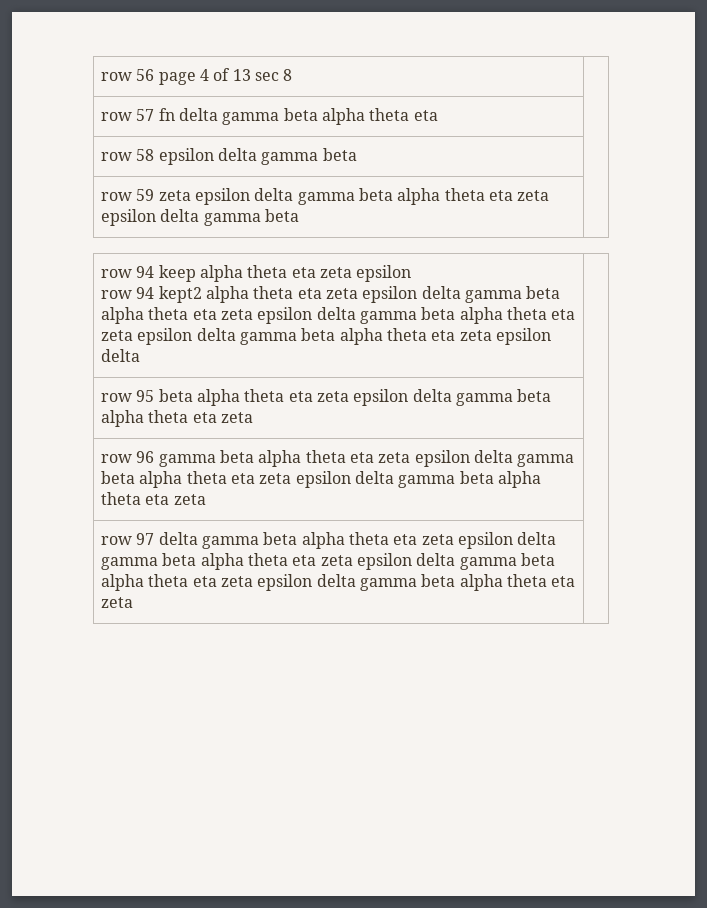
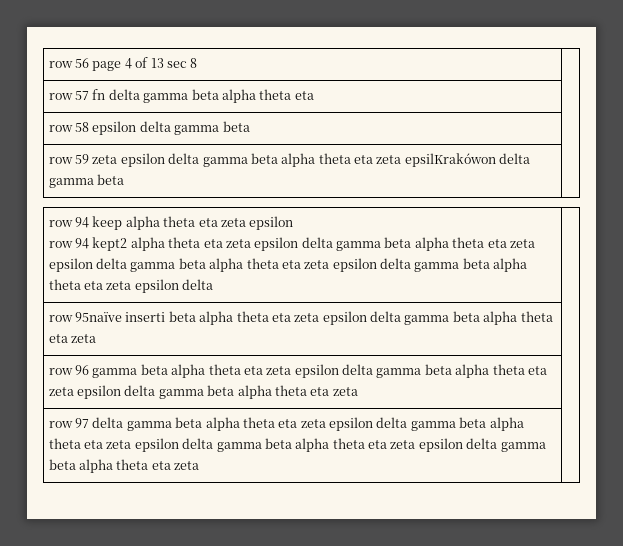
[100,209,156,226] epsilon -> [404,153,496,167] epsilKrakówon
[136,390,155,402] 95 -> [75,312,166,322] 95naïve inserti

